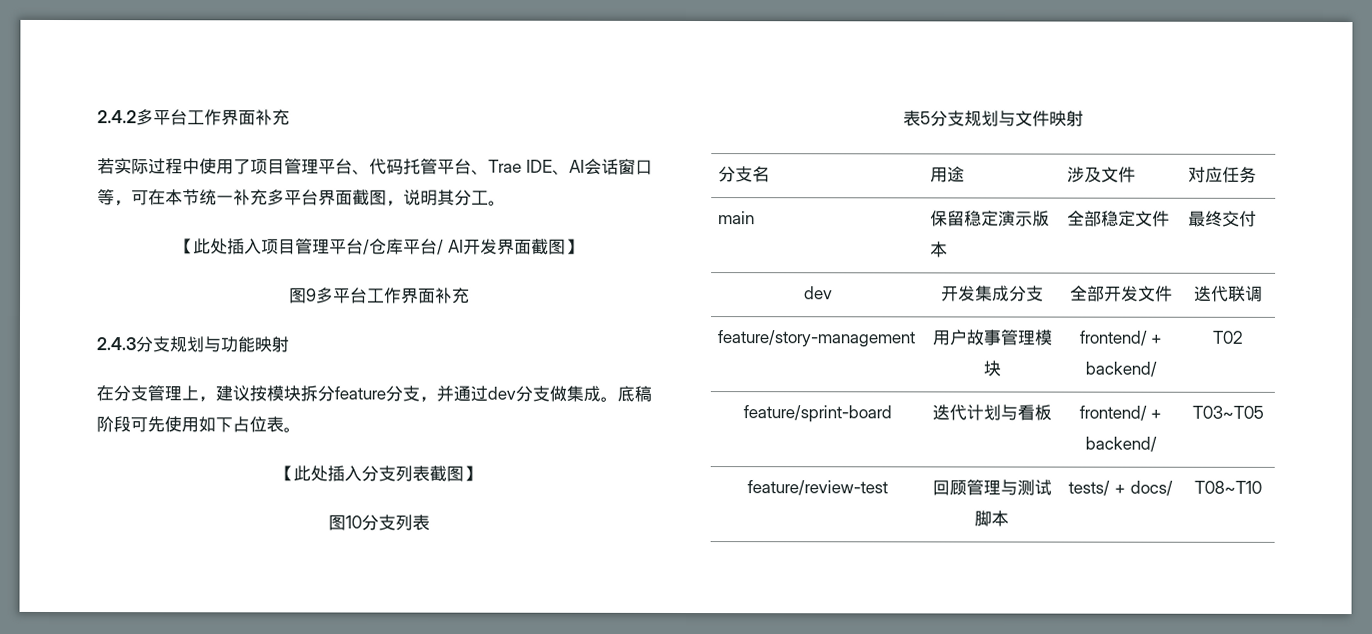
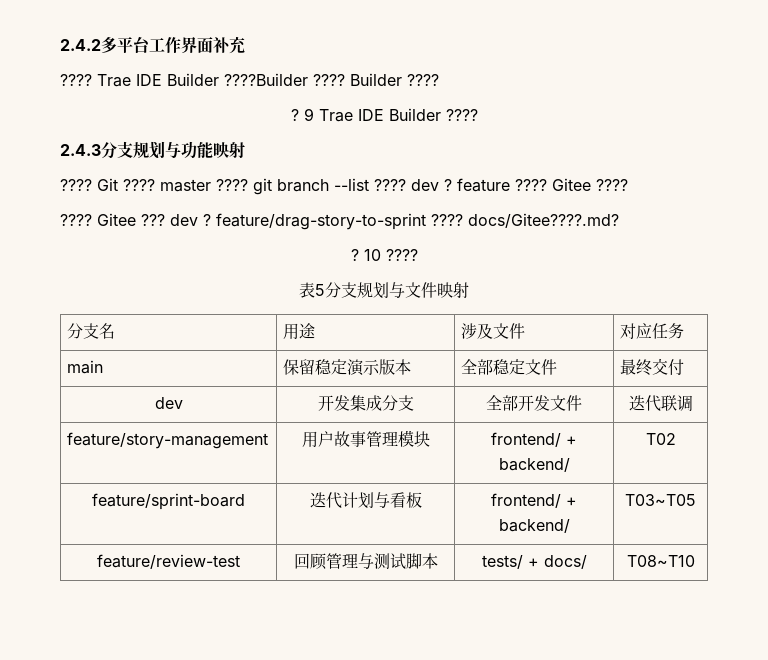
[97,158,653,175] [97,189,506,207] [176,238,583,255] [289,287,470,304] 若实际过程中使用了项目管理平台、代码托管平台、Trae IDE、AI会话窗口等，可在本节统一补充多平台界面截图，说明其分工。 // 【此处插入项目管理平台/仓库平台/ AI开发界面截图】 // 图9多平台工作界面补充 -> [60,73,439,87] [290,108,478,122] ???? Trae IDE Builder ????Builder ???? Builder ???? // ? 9 Trae IDE Builder ????
[96,385,652,403] [96,416,301,433] [276,465,481,482] [327,514,430,531] 在分支管理上，建议按模块拆分feature分支，并通过dev分支做集成。底稿阶段可先使用如下占位表。 // 【此处插入分支列表截图】 // 图10分支列表 -> [60,178,628,195] [60,213,619,230] [350,249,418,261] ???? Git ???? master ???? git branch --list ???? dev ? feature ???? Gitee ???? // ???? Gitee ??? dev ? feature/drag-story-to-sprint ???? docs/Gitee????.md? // ? 10 ????

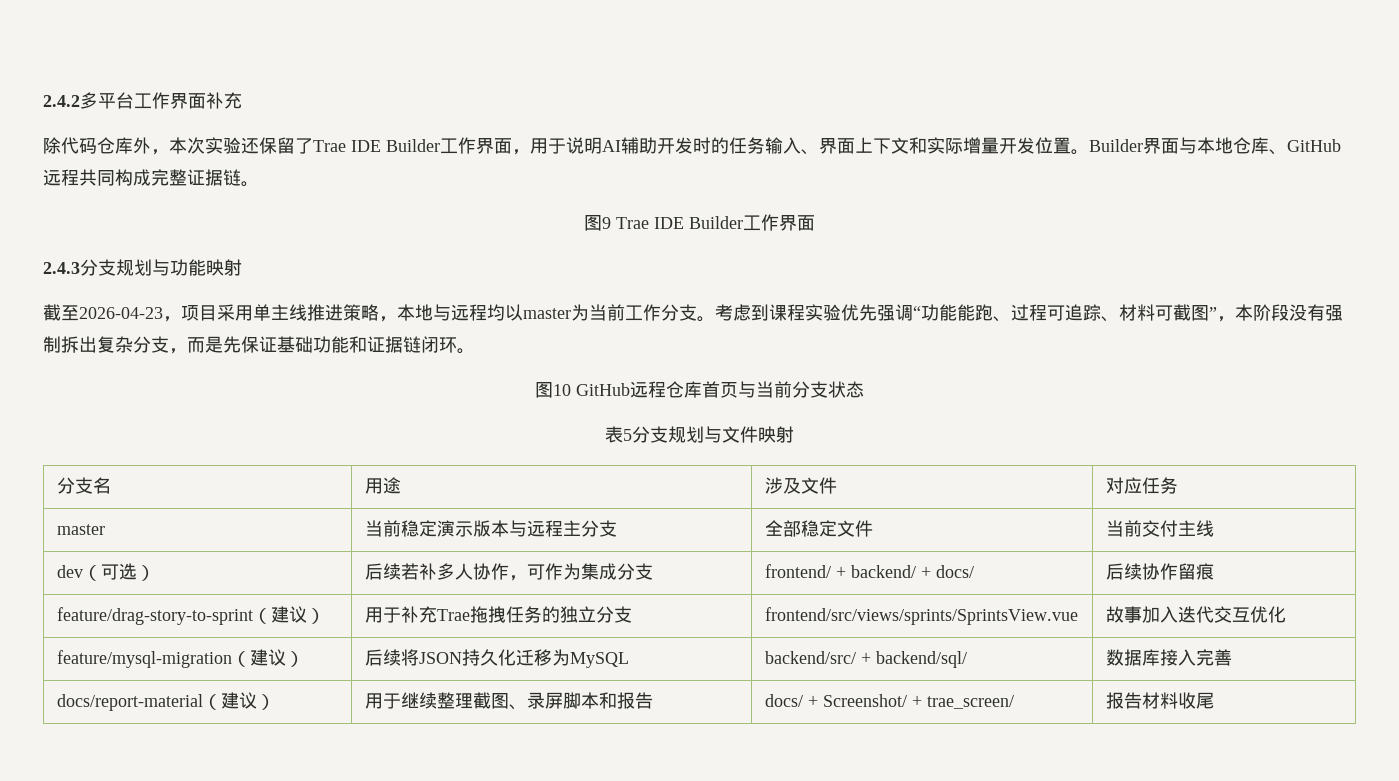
[60,73,439,87] [290,109,299,121] ???? Trae IDE Builder ????Builder ???? Builder ???? // ? -> [43,137,1341,155] [43,169,259,187] [584,215,602,231] 除代码仓库外，本次实验还保留了Trae IDE Builder工作界面，用于说明AI辅助开发时的任务输入、界面上下文和实际增量开发位置。Builder界面与本地仓库、GitHub远程共同构成完整证据链。 // 图
[445,109,478,121] ???? -> [743,214,815,231] 工作界面
[60,178,628,195] [60,213,619,230] [350,249,418,261] ???? Git ???? master ???? git branch --list ???? dev ? feature ???? Gitee ???? // ???? Gitee ??? dev ? feature/drag-story-to-sprint ???? docs/Gitee????.md? // ? 10 ???? -> [43,304,1343,322] [43,336,475,354] [535,381,864,398] 截至2026-04-23，项目采用单主线推进策略，本地与远程均以master为当前工作分支。考虑到课程实验优先强调“功能能跑、过程可追踪、材料可截图”，本阶段没有强制拆出复杂分支，而是先保证基础功能和证据链闭环。 // 图10 GitHub远程仓库首页与当前分支状态
[67,360,104,374] [283,359,316,375] main | 保留 -> [56,524,105,535] [364,520,401,537] master | 当前
(412, 367) none -> [508,520,617,537] 与远程主分支
[620,359,653,376] 最终 -> [1105,520,1142,537] 当前
[154,397,183,409] [317,395,414,411] [486,395,582,411] [628,395,693,412] [67,432,269,449] [301,430,430,448] [491,432,577,447] [498,458,570,472] [645,433,676,445] [92,493,245,510] [309,492,422,509] [491,493,577,508] [498,519,570,533] [625,494,696,506] [97,554,240,569] [293,553,438,570] [481,555,587,569] [626,555,695,567] // dev | 开发集成分支 | 全部开发文件 | 迭代联调 // feature/story-management | 用户故事管理模块 | frontend/ + backend/ | T02 // feature/sprint-board | 迭代计划与看板 | frontend/ + backend/ | T03~T05 // feature/review-test | 回顾管理与测试脚本 | tests/ + docs/ | T08~T10 -> [1177,520,1214,537] [56,563,155,581] [364,563,653,581] [764,564,974,578] [1105,563,1214,580] [56,606,325,625] [364,606,632,623] [764,607,1078,625] [1105,606,1286,623] [56,649,304,668] [364,649,629,668] [764,651,967,668] [1105,649,1232,666] [56,692,275,711] [364,692,653,710] [764,694,1014,709] [1105,692,1214,709] 主线 // dev（可选） | 后续若补多人协作，可作为集成分支 | frontend/ + backend/ + docs/ | 后续协作留痕 // feature/drag-story-to-sprint（建议） | 用于补充Trae拖拽任务的独立分支 | frontend/src/views/sprints/SprintsView.vue | 故事加入迭代交互优化 // feature/mysql-migration（建议） | 后续将JSON持久化迁移为MySQL | backend/src/ + backend/sql/ | 数据库接入完善 // docs/report-material（建议） | 用于继续整理截图、录屏脚本和报告 | docs/ + Screenshot/ + trae_screen/ | 报告材料收尾

